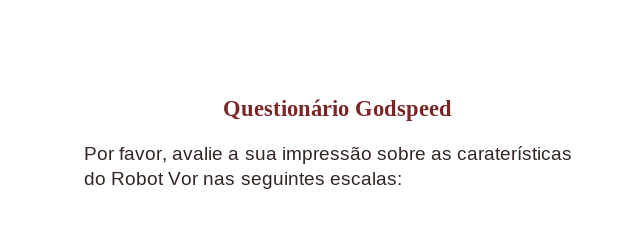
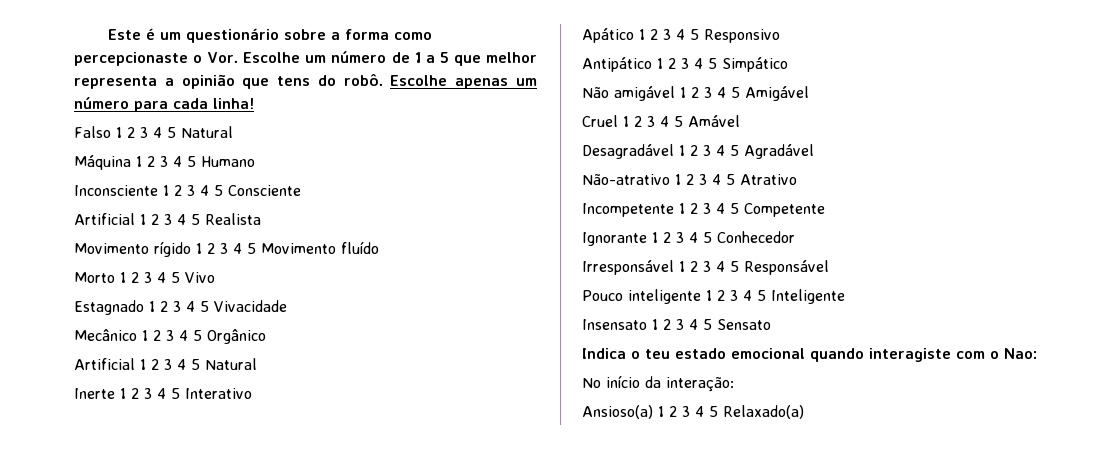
[222,99,453,121] [84,146,573,164] [84,172,402,189] Questionário Godspeed // Por favor, avalie a sua impressão sobre as caraterísticas do Robot Vor nas seguintes escalas: -> [108,28,433,43] [74,51,537,66] [74,74,537,89] [74,97,254,112] [74,126,233,138] [74,155,255,170] [74,185,301,196] [74,213,261,225] [74,241,379,257] [74,272,215,283] [74,300,287,315] [74,329,266,344] [74,358,257,370] [74,388,252,399] [582,28,780,43] [582,57,788,72] [582,86,809,101] [582,115,740,127] [582,144,814,159] [582,174,797,185] [582,203,825,217] [582,231,795,246] [582,260,829,275] [582,289,845,304] [582,319,771,330] [582,348,1037,362] [582,375,734,392] [582,405,804,419] Este é um questionário sobre a forma como percepcionaste o Vor. Escolhe um número de 1 a 5 que melhor representa a opinião que tens do robô. Escolhe apenas um número para cada linha! // Falso 1 2 3 4 5 Natural // Máquina 1 2 3 4 5 Humano // Inconsciente 1 2 3 4 5 Consciente // Artificial 1 2 3 4 5 Realista // Movimento rígido 1 2 3 4 5 Movimento fluído // Morto 1 2 3 4 5 Vivo // Estagnado 1 2 3 4 5 Vivacidade // Mecânico 1 2 3 4 5 Orgânico // Artificial 1 2 3 4 5 Natural // Inerte 1 2 3 4 5 Interativo // Apático 1 2 3 4 5 Responsivo // Antipático 1 2 3 4 5 Simpático // Não amigável 1 2 3 4 5 Amigável // Cruel 1 2 3 4 5 Amável // Desagradável 1 2 3 4 5 Agradável // Não-atrativo 1 2 3 4 5 Atrativo // Incompetente 1 2 3 4 5 Competente // Ignorante 1 2 3 4 5 Conhecedor // Irresponsável 1 2 3 4 5 Responsável // Pouco inteligente 1 2 3 4 5 Inteligente // Insensato 1 2 3 4 5 Sensato // Indica o teu estado emocional quando interagiste com o Nao: // No início da interação: // Ansioso(a) 1 2 3 4 5 Relaxado(a)

